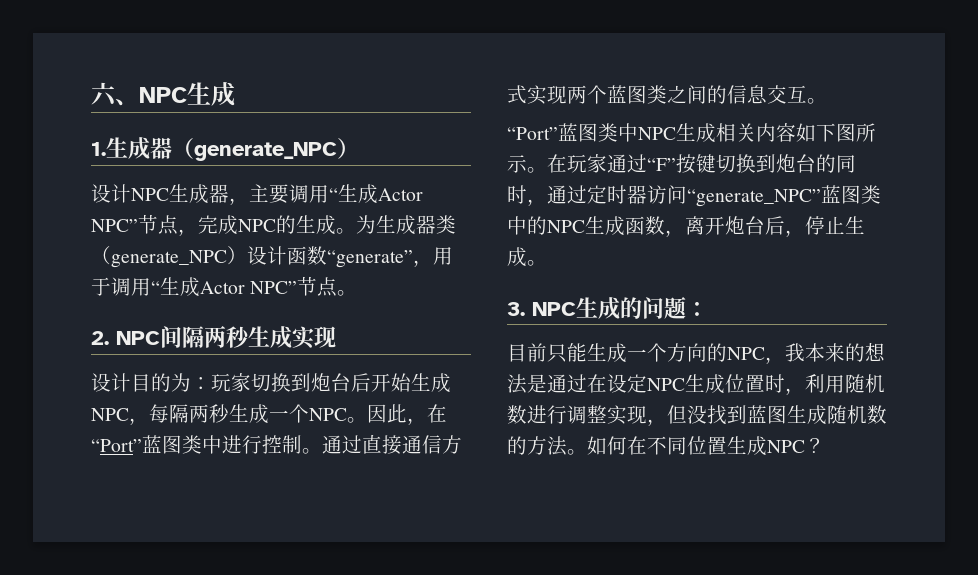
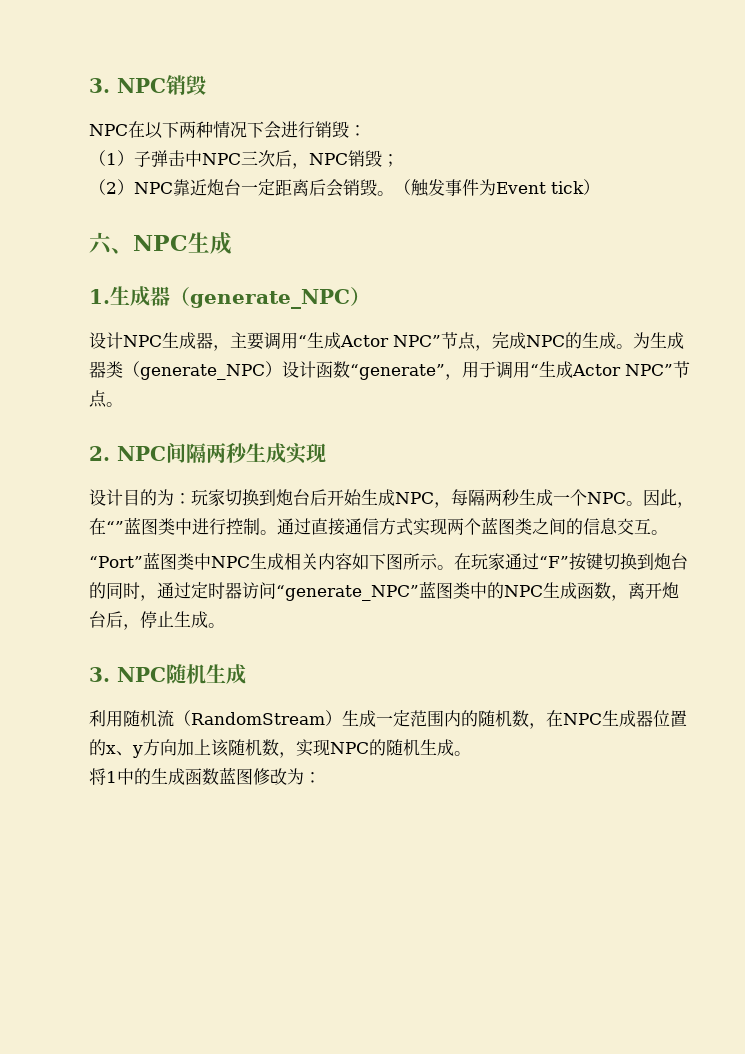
(91, 94) none -> [89,75,206,95] [89,121,366,139] [89,150,399,169] [89,179,600,197] 3. NPC销毁 // NPC在以下两种情况下会进行销毁： // （1）子弹击中NPC三次后，NPC销毁； // （2）NPC靠近炮台一定距离后会销毁。（触发事件为Event tick） //
[91,439,142,452] “Port” -> [106,521,124,533] “”
[576,296,708,320] [507,342,885,364] [507,374,885,395] [507,405,887,426] [507,436,825,456] 生成的问题： // 目前只能生成一个方向的NPC，我本来的想法是通过在设定NPC生成位置时，利用随机数进行调整实现，但没找到蓝图生成随机数的方法。如何在不同位置生成NPC？ -> [166,664,246,684] [89,710,687,729] [89,739,471,758] [89,767,321,785] 随机生成 // 利用随机流（RandomStream）生成一定范围内的随机数，在NPC生成器位置的x、y方向加上该随机数，实现NPC的随机生成。 // 将1中的生成函数蓝图修改为：

